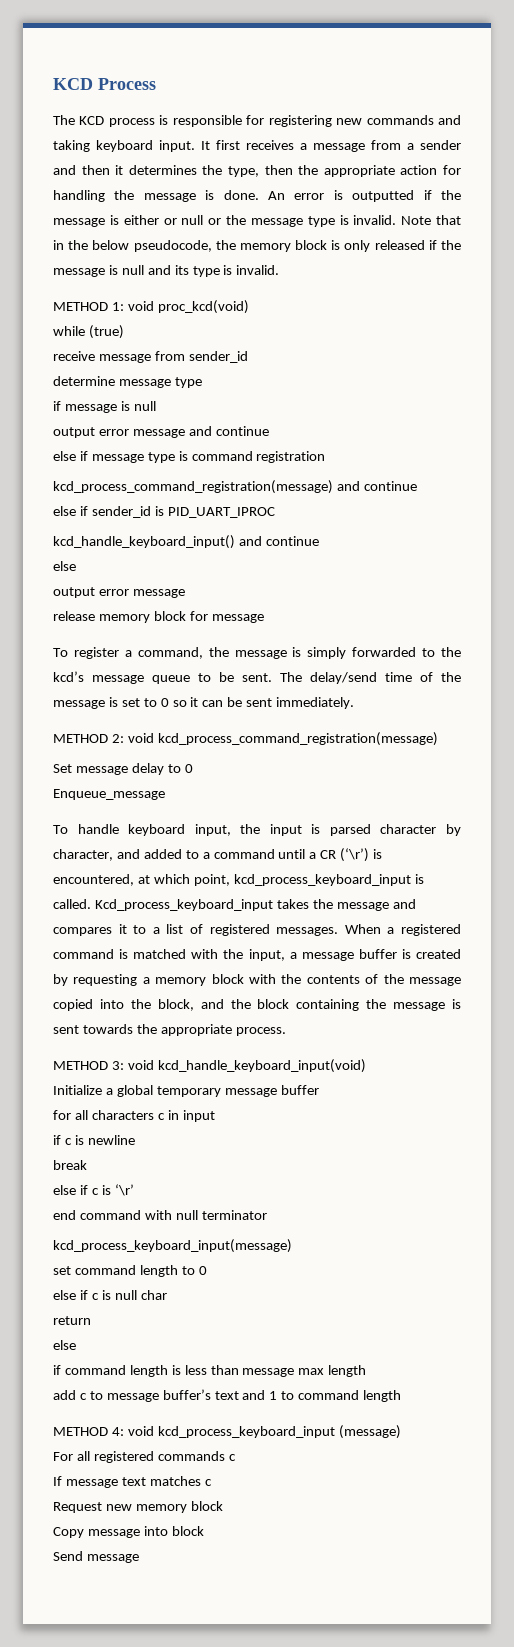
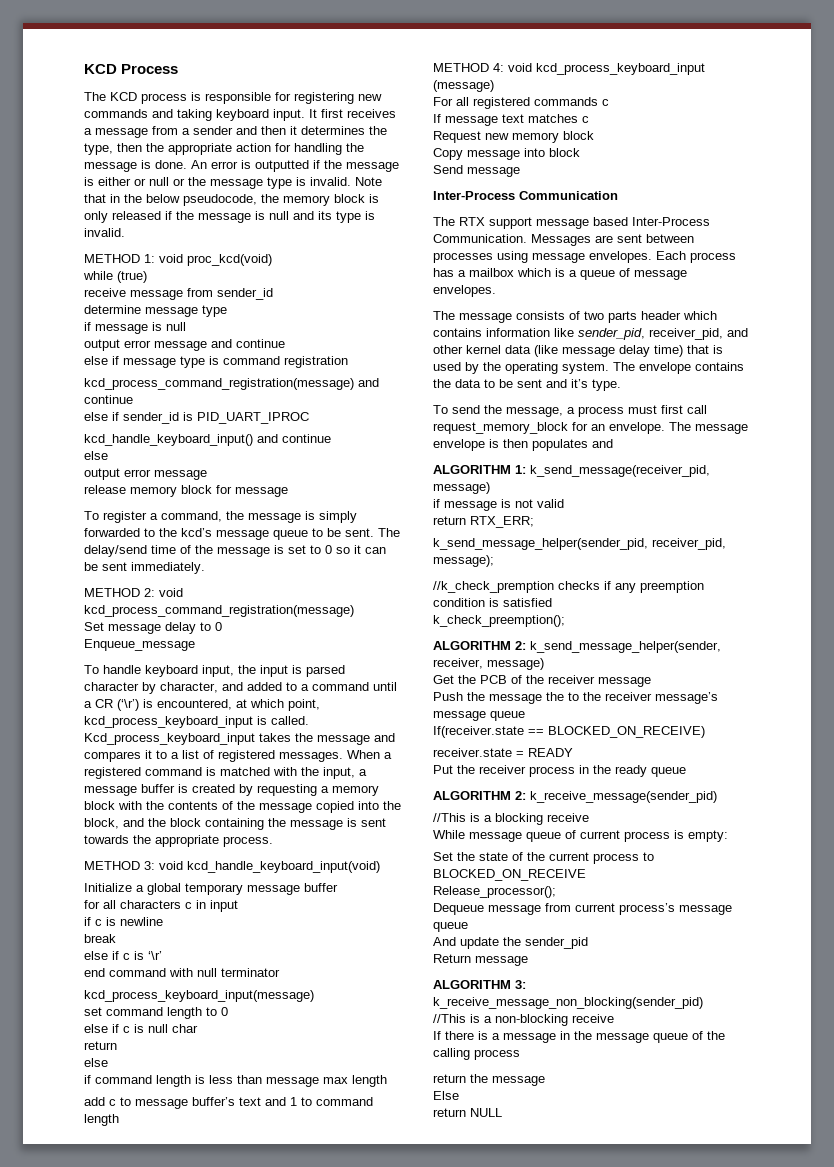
(139, 1558) none -> [433,191,618,200] [433,217,710,229] [433,234,694,246] [433,251,736,263] [433,268,687,280] [433,285,496,297] [433,311,717,323] [433,328,748,340] [433,345,723,357] [433,362,744,374] [433,379,621,391] [433,405,707,417] [433,422,748,434] [433,439,613,451] [433,465,710,477] [433,482,490,494] [433,499,564,511] [433,516,534,528] [433,538,726,550] [433,555,494,567] [433,581,704,593] [433,598,552,607] [433,615,565,627] [433,641,721,653] [433,658,544,670] [433,675,651,687] [433,692,718,704] [433,711,525,721] [433,726,705,738] [433,748,573,757] [433,765,686,777] [433,791,717,803] [433,813,589,825] [433,830,728,842] [433,852,654,864] [433,869,586,881] [433,886,556,898] [433,903,732,915] [433,922,468,932] [433,937,588,949] [433,954,528,966] [433,980,526,989] [433,997,703,1009] [433,1014,614,1026] [433,1031,725,1043] [433,1048,520,1060] [433,1074,545,1086] [433,1091,459,1100] [433,1108,502,1117] // Inter-Process Communication // The RTX support message based Inter-Process Communication. Messages are sent between processes using message envelopes. Each process has a mailbox which is a queue of message envelopes. // The message consists of two parts header which contains information like sender_pid, receiver_pid, and other kernel data (like message delay time) that is used by the operating system. The envelope contains the data to be sent and it’s type. // To send the message, a process must first call request_memory_block for an envelope. The message envelope is then populates and // ALGORITHM 1: k_send_message(receiver_pid, message) // if message is not valid // return RTX_ERR; // k_send_message_helper(sender_pid, receiver_pid, message); // //k_check_premption checks if any preemption condition is satisfied // k_check_preemption(); // ALGORITHM 2: k_send_message_helper(sender, receiver, message) // Get the PCB of the receiver message // Push the message the to the receiver message’s message queue // If(receiver.state == BLOCKED_ON_RECEIVE) // receiver.state = READY // Put the receiver process in the ready queue // ALGORITHM 2: k_receive_message(sender_pid) // //This is a blocking receive // While message queue of current process is empty: // Set the state of the current process to BLOCKED_ON_RECEIVE // Release_processor(); // Dequeue message from current process’s message queue // And update the sender_pid // Return message // ALGORITHM 3: k_receive_message_non_blocking(sender_pid) // //This is a non-blocking receive // If there is a message in the message queue of the calling process // return the message // Else // return NULL

